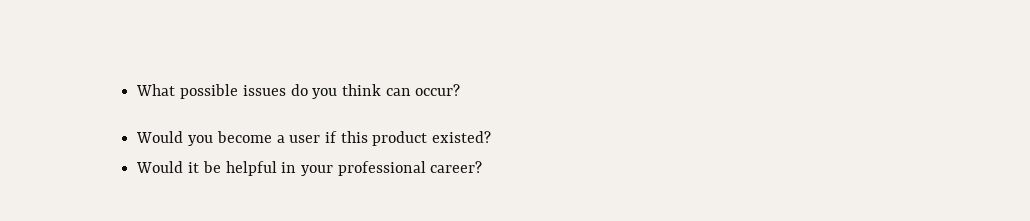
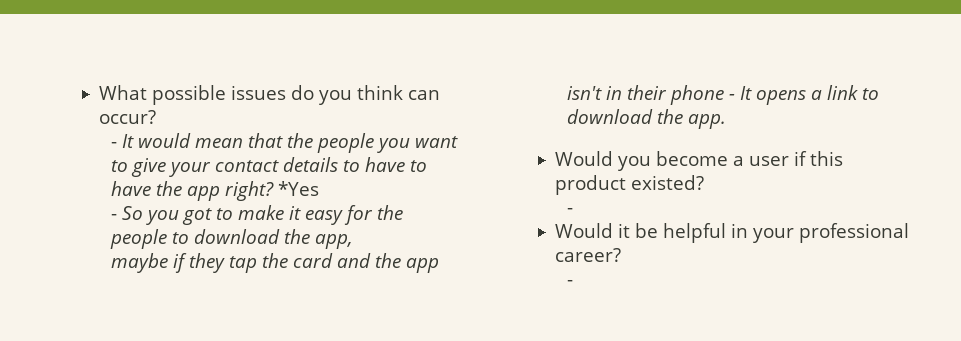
(461, 90) none -> [111,133,459,153] [111,157,428,177] [111,181,320,201] [111,205,404,225] [110,229,354,249] [111,253,440,273] [567,85,880,105] [567,109,727,129] // - It would mean that the people you want to give your contact details to have to have the app right? *Yes // - So you got to make it easy for the people to download the app, // maybe if they tap the card and the app isn't in their phone - It opens a link to download the app.
(492, 137) none -> [567,208,574,214] // -
(483, 167) none -> [567,280,574,286] // -

